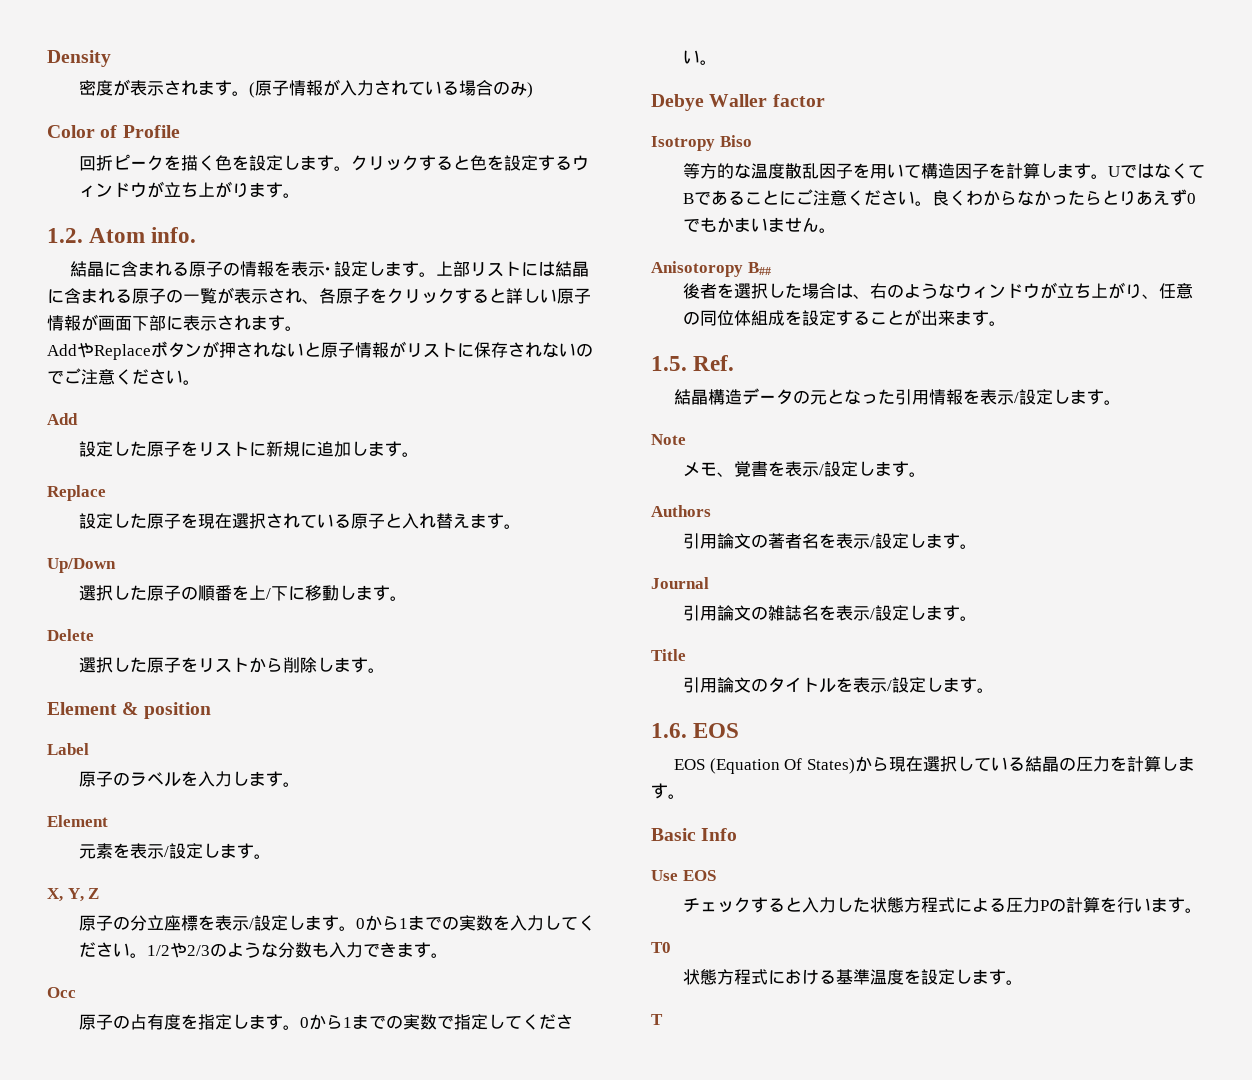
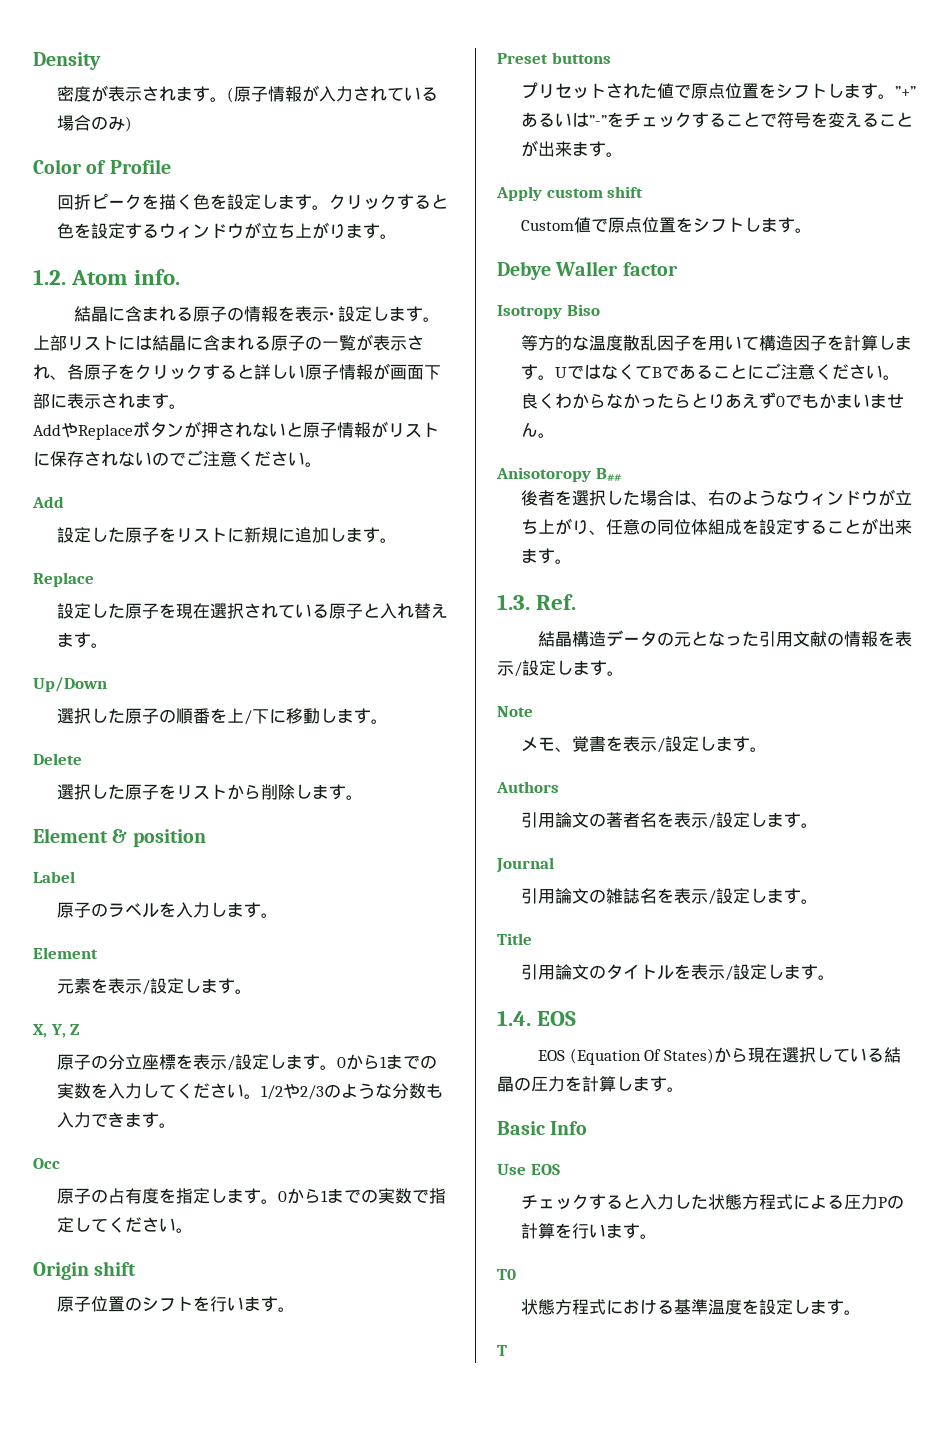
(717, 62) none -> [33,1261,137,1280] [57,1296,296,1312] [497,52,611,64] [521,82,917,99] [521,112,914,128] [521,140,624,157] [496,186,644,201] [521,217,813,233] // Origin shift // 原子位置のシフトを行います。 // Preset buttons // プリセットされた値で原点位置をシフトします。”+”あるいは”-”をチェックすることで符号を変えることが出来ます。 // Apply custom shift // Custom値で原点位置をシフトします。
[651,356,687,371] 1.5. -> [497,594,530,610] 1.3.
(930, 397) none -> [793,631,845,647] 文献の
[651,723,687,738] 1.6. -> [497,1010,531,1026] 1.4.

